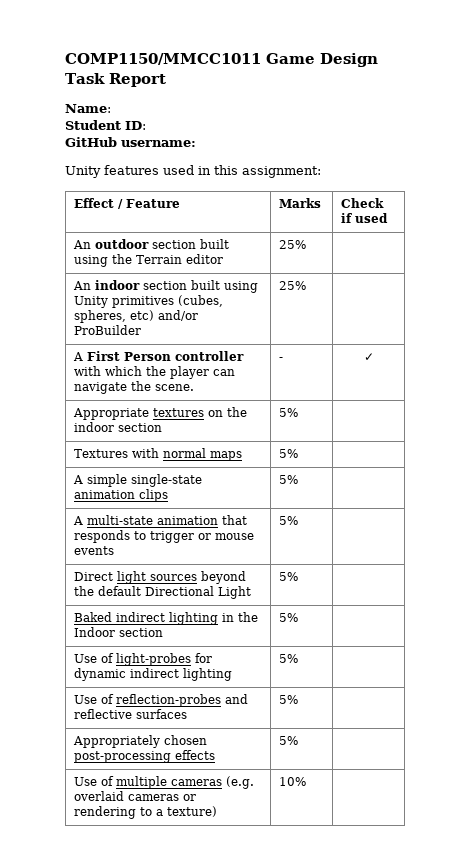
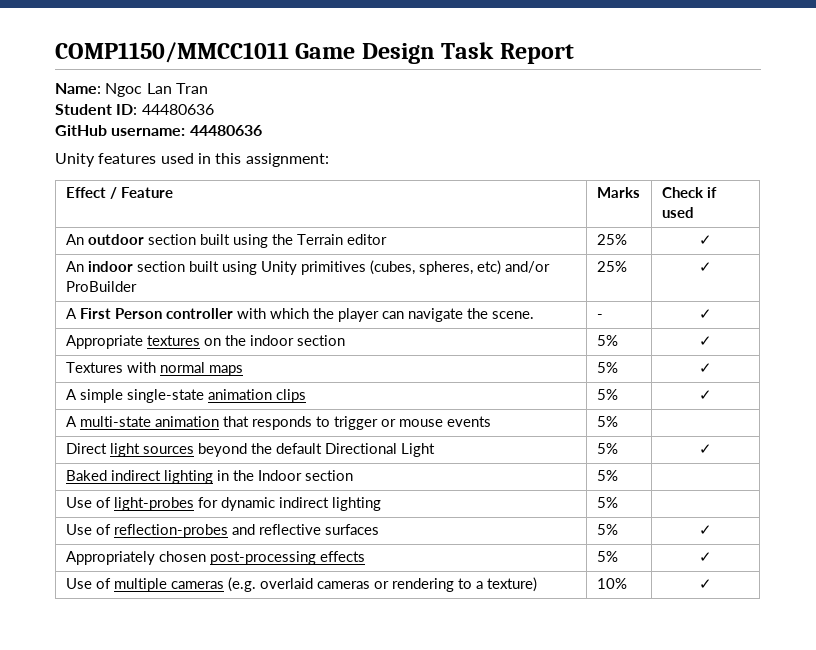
(111, 108) none -> [105,83,208,97] Ngoc Lan Tran
(146, 125) none -> [141,104,214,115] 44480636
(196, 143) none -> [189,125,262,136] 44480636
(307, 244) none -> [699,235,712,245] ✓
(307, 285) none -> [699,262,712,272] ✓
(299, 412) none -> [699,336,712,346] ✓
(299, 453) none -> [699,363,712,373] ✓
(299, 479) none -> [699,390,712,400] ✓
(299, 576) none -> [699,444,712,454] ✓
(299, 699) none -> [699,525,712,535] ✓
(299, 740) none -> [699,552,712,562] ✓
(307, 781) none -> [699,579,712,589] ✓

